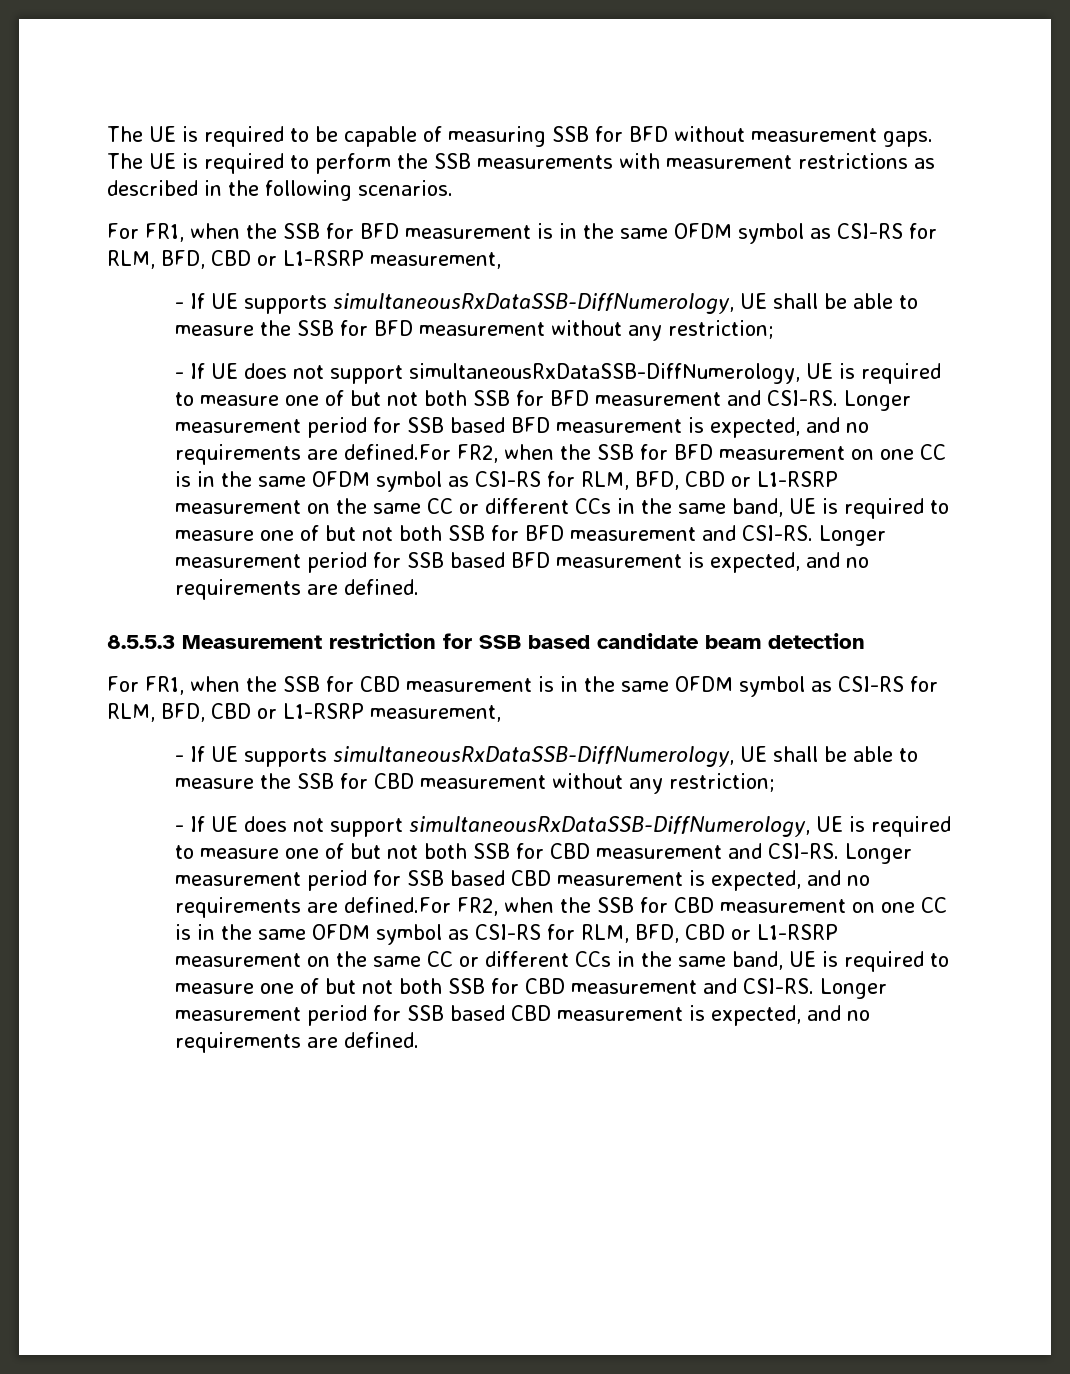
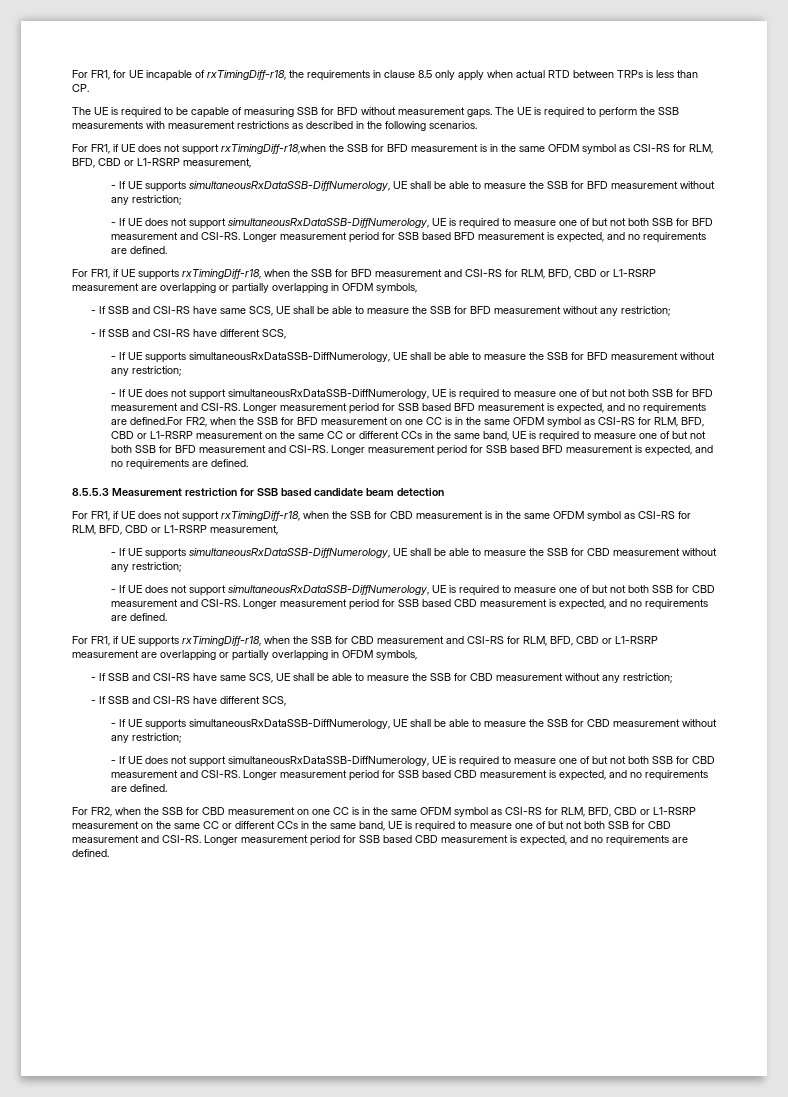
(107, 134) none -> [72,70,698,81] [72,84,89,92] For FR1, for UE incapable of rxTimingDiff-r18, the requirements in clause 8.5 only apply when actual RTD between TRPs is less than CP. //
[189,223,240,239] when -> [113,144,326,155] if UE does not support rxTimingDiff-r18,when
(774, 329) none -> [110,218,713,229] [110,232,706,243] [110,246,167,254] [72,269,656,280] [72,283,417,294] [91,306,671,316] [91,329,287,339] [110,352,715,363] [110,366,181,376] // - If UE does not support simultaneousRxDataSSB-DiffNumerology, UE is required to measure one of but not both SSB for BFD measurement and CSI-RS. Longer measurement period for SSB based BFD measurement is expected, and no requirements are defined. // For FR1, if UE supports rxTimingDiff-r18, when the SSB for BFD measurement and CSI-RS for RLM, BFD, CBD or L1-RSRP measurement are overlapping or partially overlapping in OFDM symbols, // - If SSB and CSI-RS have same SCS, UE shall be able to measure the SSB for BFD measurement without any restriction; // - If SSB and CSI-RS have different SCS, // - If UE supports simultaneousRxDataSSB-DiffNumerology, UE shall be able to measure the SSB for BFD measurement without any restriction;
(184, 685) none -> [113,511,300,522] if UE does not support rxTimingDiff-r18,
[343,897,451,913] defined.For -> [129,613,167,621] [72,636,658,647] [72,650,417,661] [91,673,673,683] [91,696,287,706] [110,719,717,730] [110,733,181,743] [110,756,715,767] [110,770,708,781] [110,784,167,792] [72,807,88,815] defined. // For FR1, if UE supports rxTimingDiff-r18, when the SSB for CBD measurement and CSI-RS for RLM, BFD, CBD or L1-RSRP measurement are overlapping or partially overlapping in OFDM symbols, // - If SSB and CSI-RS have same SCS, UE shall be able to measure the SSB for CBD measurement without any restriction; // - If SSB and CSI-RS have different SCS, // - If UE supports simultaneousRxDataSSB-DiffNumerology, UE shall be able to measure the SSB for CBD measurement without any restriction; // - If UE does not support simultaneousRxDataSSB-DiffNumerology, UE is required to measure one of but not both SSB for CBD measurement and CSI-RS. Longer measurement period for SSB based CBD measurement is expected, and no requirements are defined. // For

